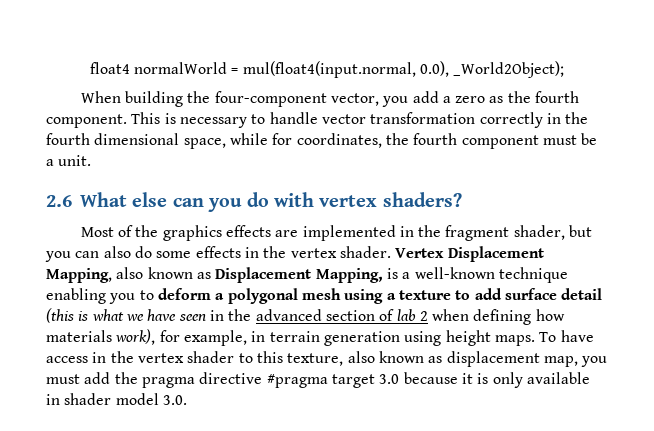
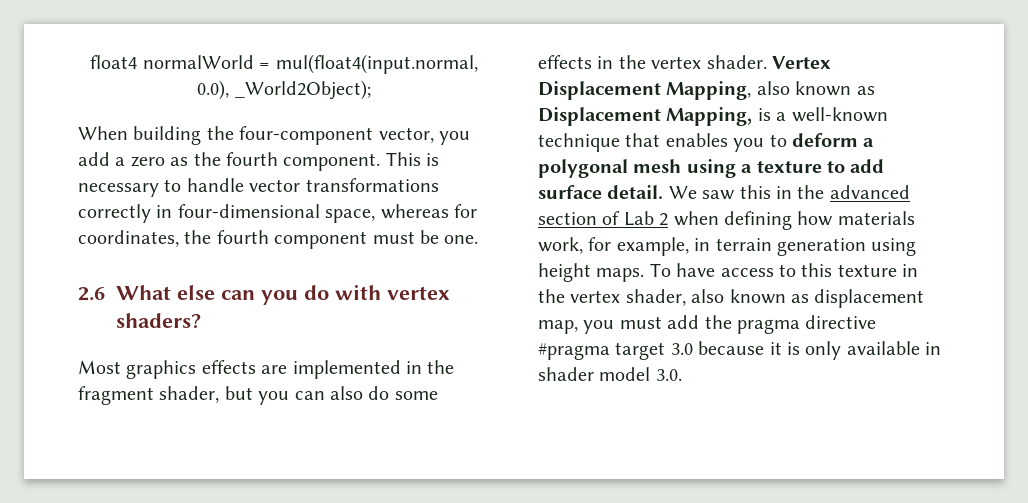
[370,112,476,124] transformation -> [305,178,439,192] transformations
[565,112,589,124] [46,133,268,149] the fourth dimensional space, while -> [177,204,449,223] four-dimensional space, whereas
[46,155,92,166] a unit. -> [444,235,479,244] one.
[117,225,159,237] of the -> (121, 367) none
[46,288,106,304] enabling -> [625,133,728,147] that enables
[561,288,603,300] [46,308,206,323] detail (this is what we have seen -> [607,185,771,200] detail. We saw this
[396,309,416,321] lab -> [623,211,654,226] Lab
[115,329,156,345] work), -> [538,237,583,254] work,
[92,351,344,366] in the vertex shader to this texture, -> [779,263,919,277] [538,289,686,306] to this texture in the vertex shader,

